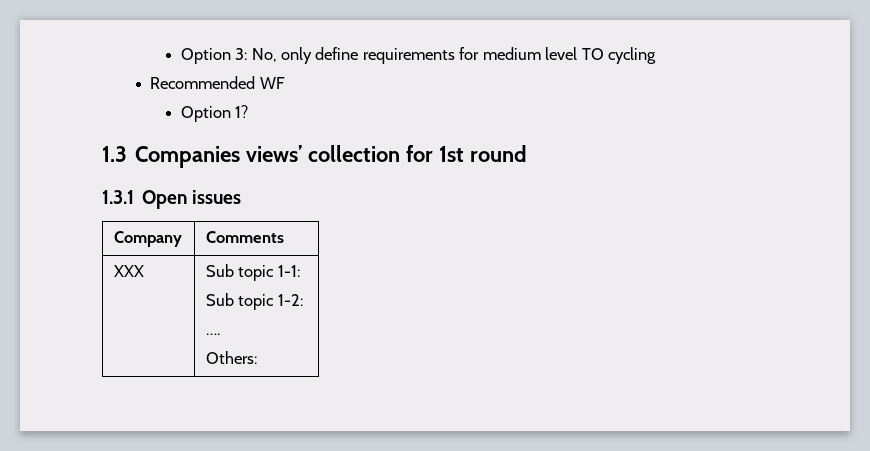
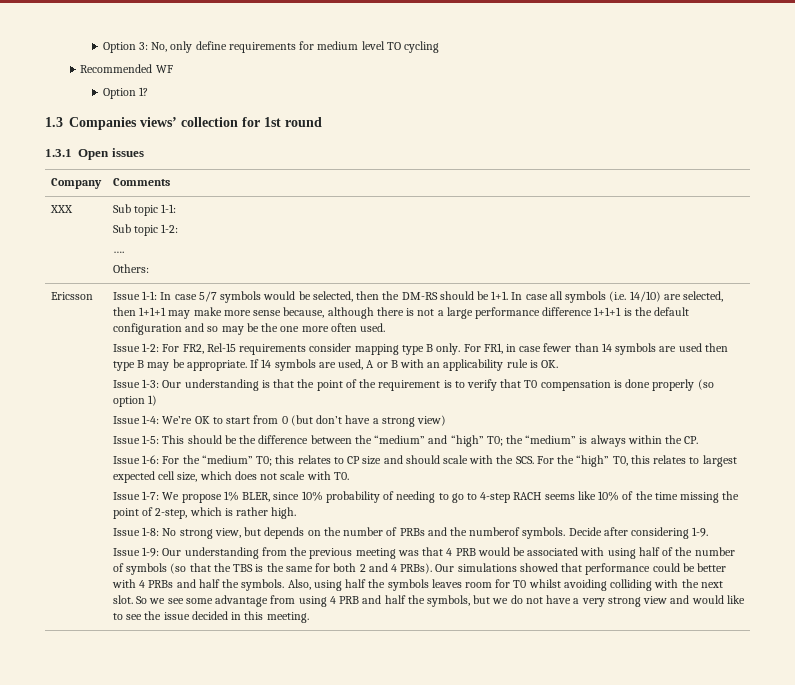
(257, 357) none -> [50,292,93,300] [112,291,724,303] [112,307,690,319] [112,323,386,335] [112,343,728,355] [112,359,559,371] [112,379,714,391] [112,395,158,407] [112,415,447,427] [112,435,699,447] [112,455,737,467] [112,471,349,483] [112,491,740,503] [112,507,297,519] [112,527,709,539] [112,547,735,559] [112,563,727,575] [111,579,723,591] [112,595,745,607] [112,611,309,623] // Ericsson | Issue 1-1: In case 5/7 symbols would be selected, then the DM-RS should be 1+1. In case all symbols (i.e. 14/10) are selected, then 1+1+1 may make more sense because, although there is not a large performance difference 1+1+1 is the default configuration and so may be the one more often used. // Issue 1-2: For FR2, Rel-15 requirements consider mapping type B only. For FR1, in case fewer than 14 symbols are used then type B may be appropriate. If 14 symbols are used, A or B with an applicability rule is OK. // Issue 1-3: Our understanding is that the point of the requirement is to verify that T0 compensation is done properly (so option 1) // Issue 1-4: We’re OK to start from 0 (but don’t have a strong view) // Issue 1-5: This should be the difference between the “medium” and “high” T0; the “medium” is always within the CP. // Issue 1-6: For the “medium” T0; this relates to CP size and should scale with the SCS. For the “high” T0, this relates to largest expected cell size, which does not scale with T0. // Issue 1-7: We propose 1% BLER, since 10% probability of needing to go to 4-step RACH seems like 10% of the time missing the point of 2-step, which is rather high. // Issue 1-8: No strong view, but depends on the number of PRBs and the numberof symbols. Decide after considering 1-9. // Issue 1-9: Our understanding from the previous meeting was that 4 PRB would be associated with using half of the number of symbols (so that the TBS is the same for both 2 and 4 PRBs). Our simulations showed that performance could be better with 4 PRBs and half the symbols. Also, using half the symbols leaves room for T0 whilst avoiding colliding with the next slot. So we see some advantage from using 4 PRB and half the symbols, but we do not have a very strong view and would like to see the issue decided in this meeting.

